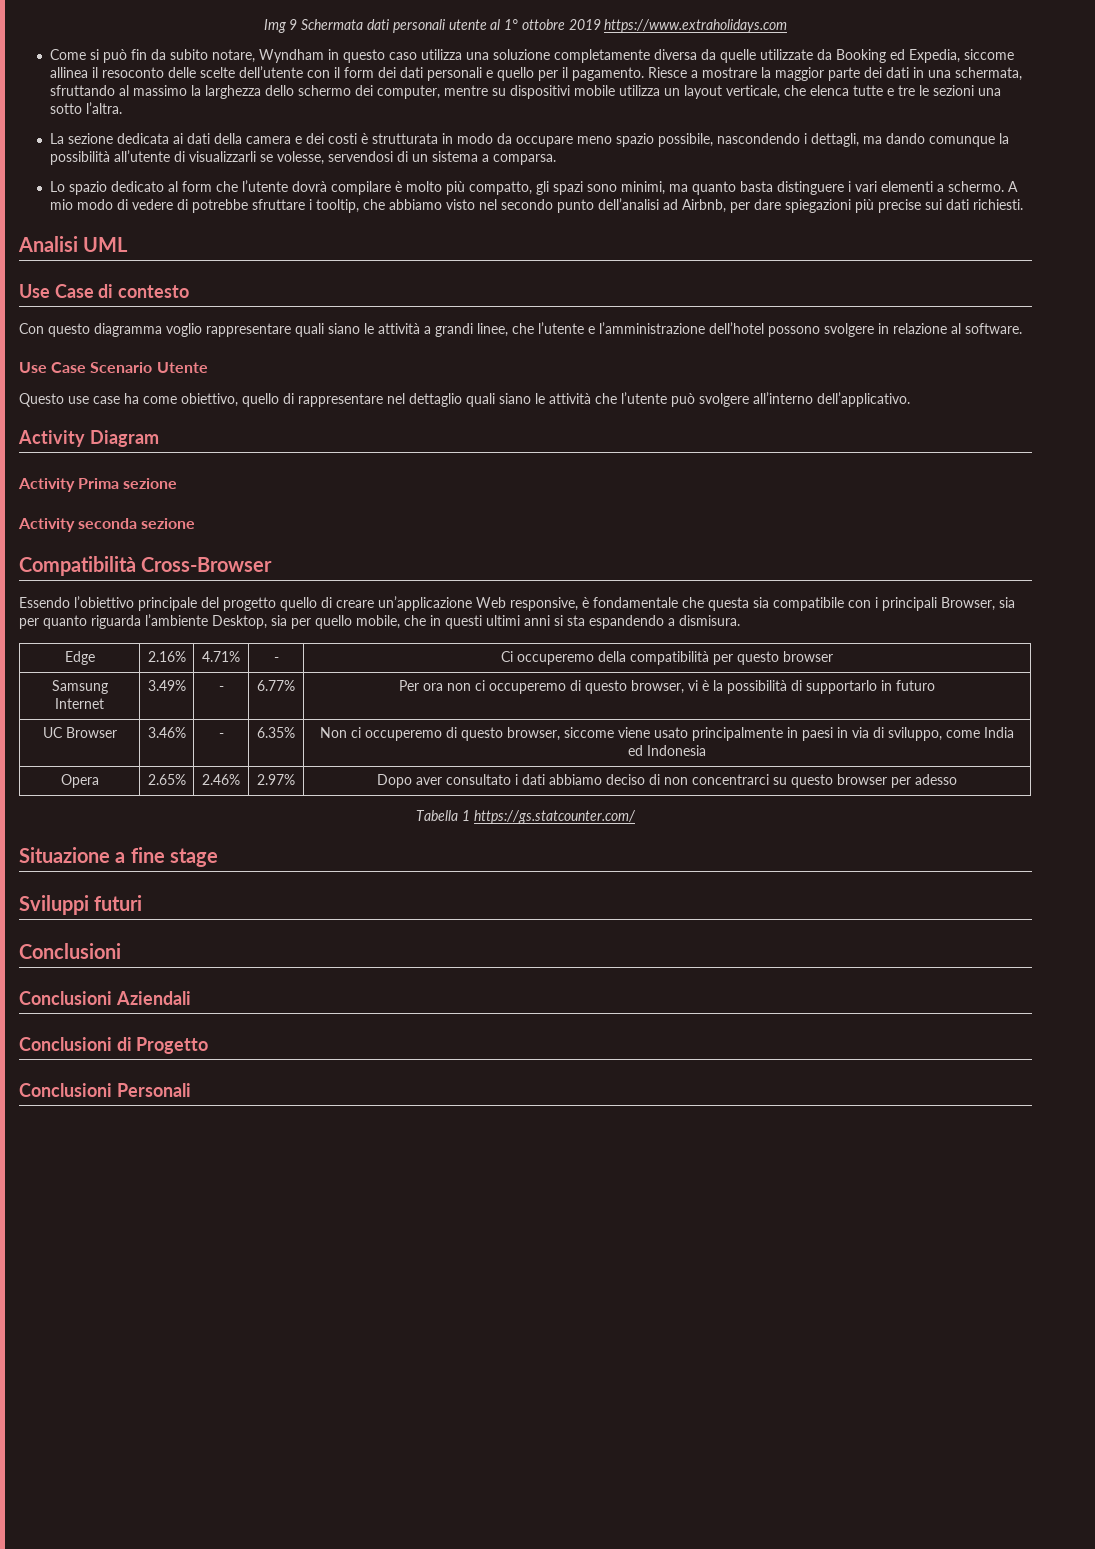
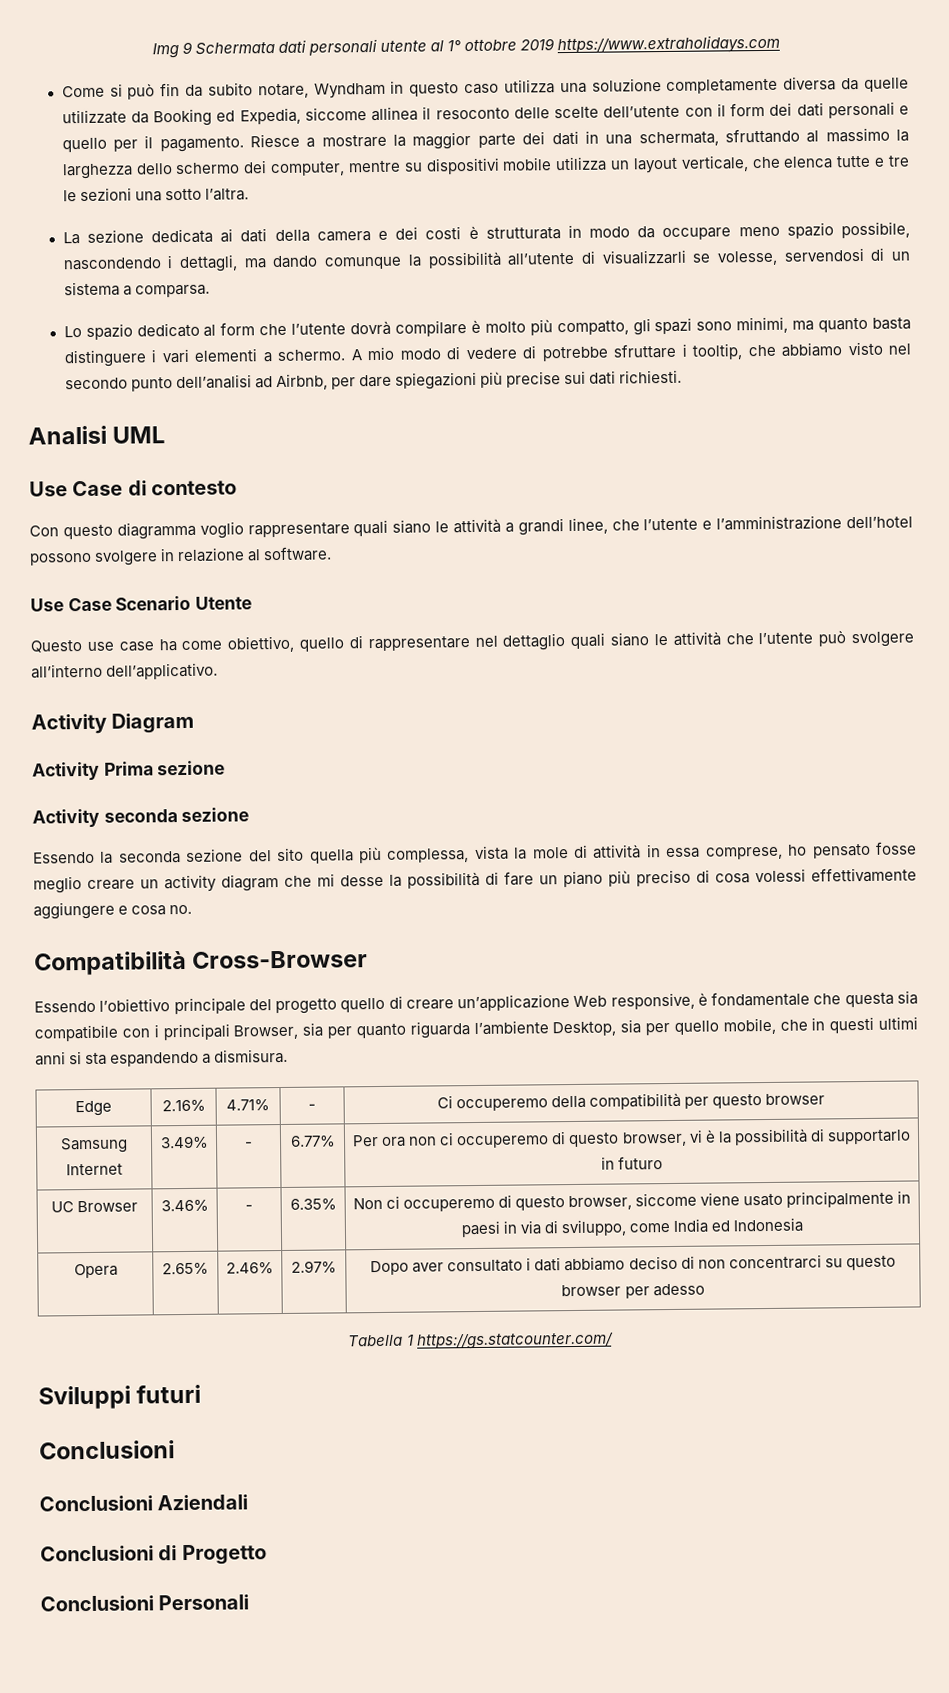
(196, 523) none -> [33,841,918,864] [33,867,917,894] [33,901,193,920] // Essendo la seconda sezione del sito quella più complessa, vista la mole di attività in essa comprese, ho pensato fosse meglio creare un activity diagram che mi desse la possibilità di fare un piano più preciso di cosa volessi effettivamente aggiungere e cosa no.
[19,847,218,867] // Situazione a fine stage -> (614, 1340) none

